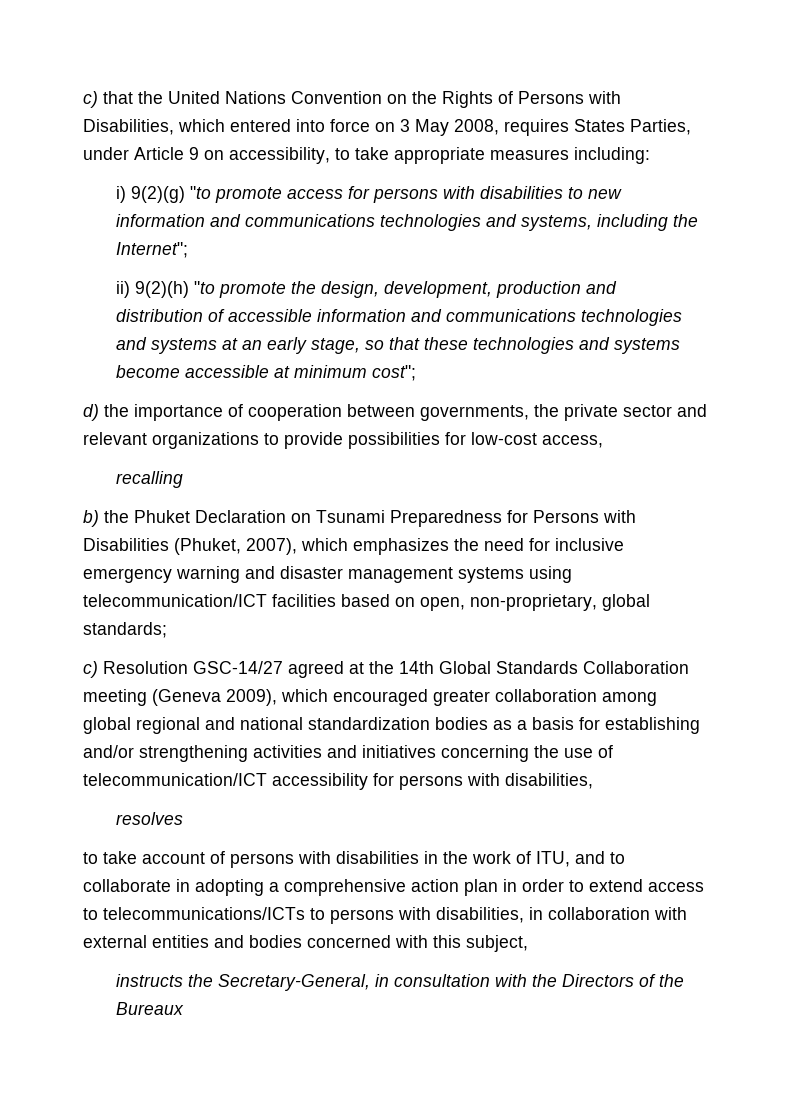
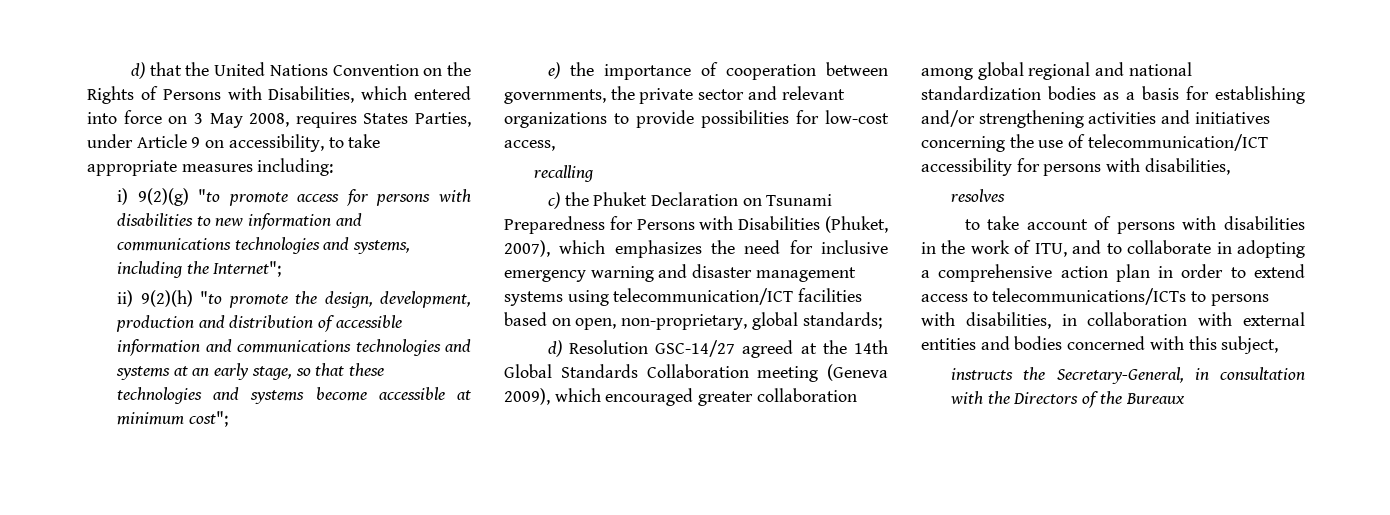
[83,91,98,108] c) -> [130,62,145,79] d)
[83,404,99,421] d) -> [547,62,560,79] e)
[83,510,99,527] b) -> [547,192,560,209] c)
[83,661,98,678] c) -> [547,340,562,357] d)

